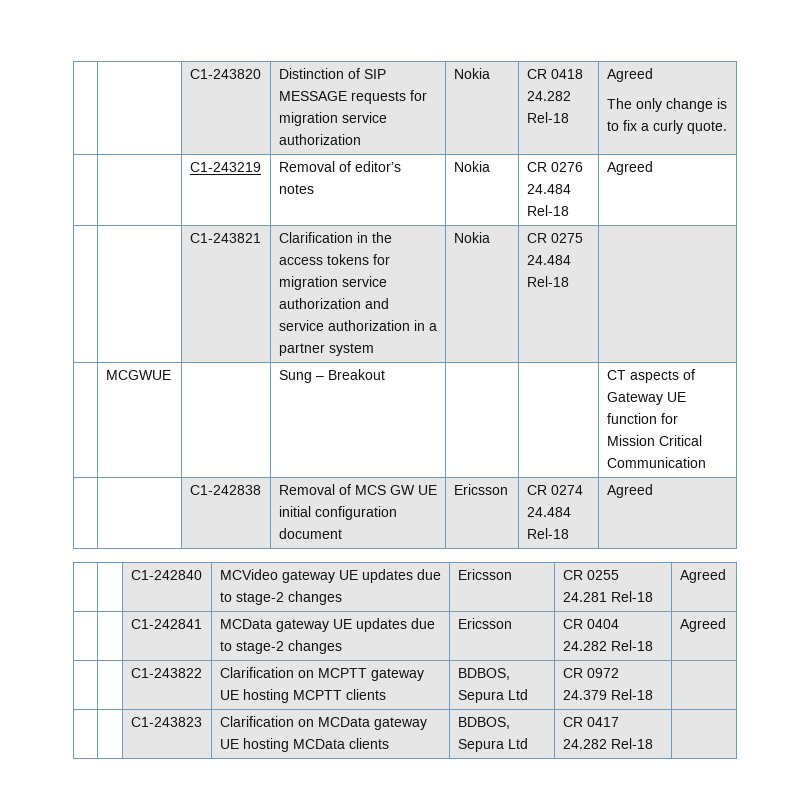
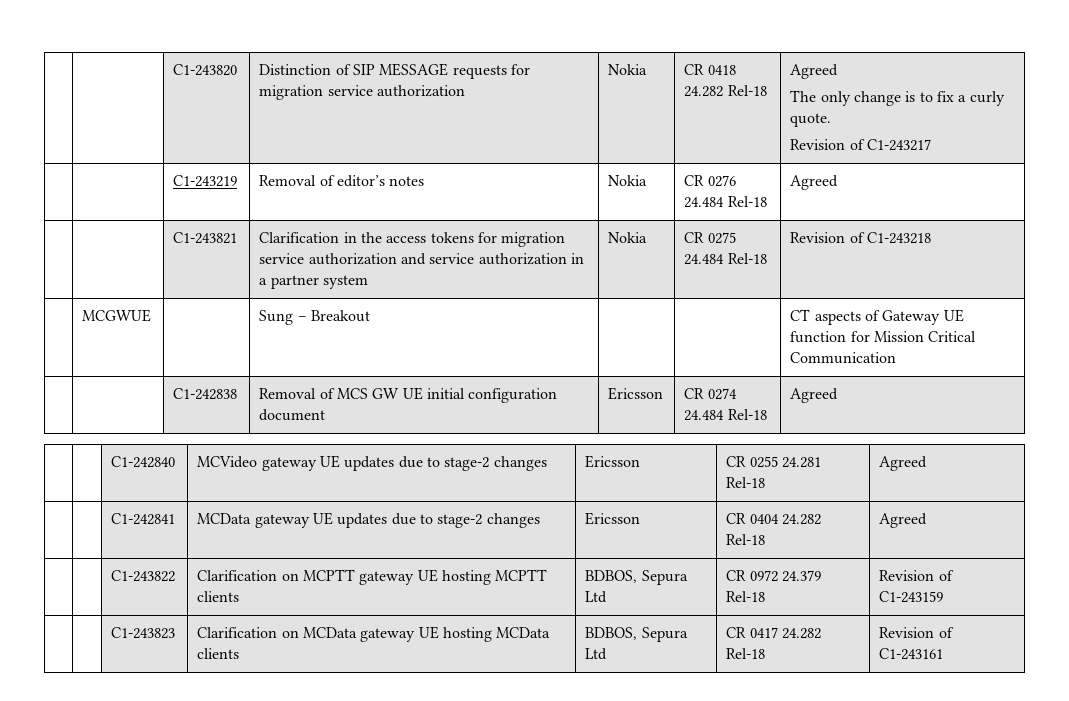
(727, 127) none -> [790,139,932,151] // Revision of C1-243217
(569, 281) none -> [790,232,932,244] Revision of C1-243218
(653, 694) none -> [879,570,954,581] [879,591,944,603] Revision of C1-243159
(653, 743) none -> [879,627,954,638] [879,648,944,660] Revision of C1-243161

